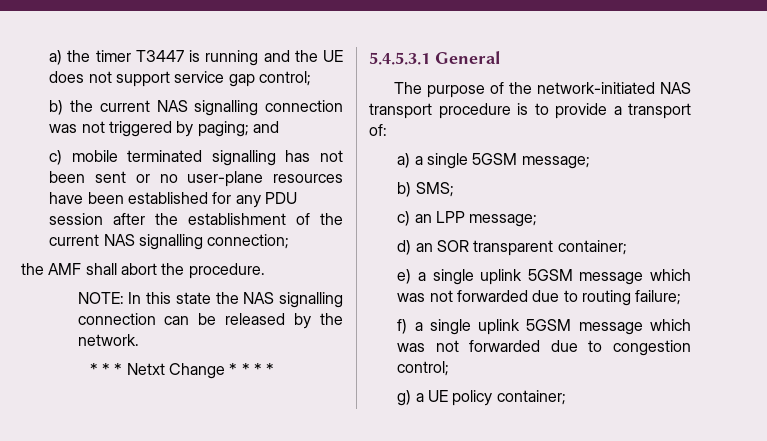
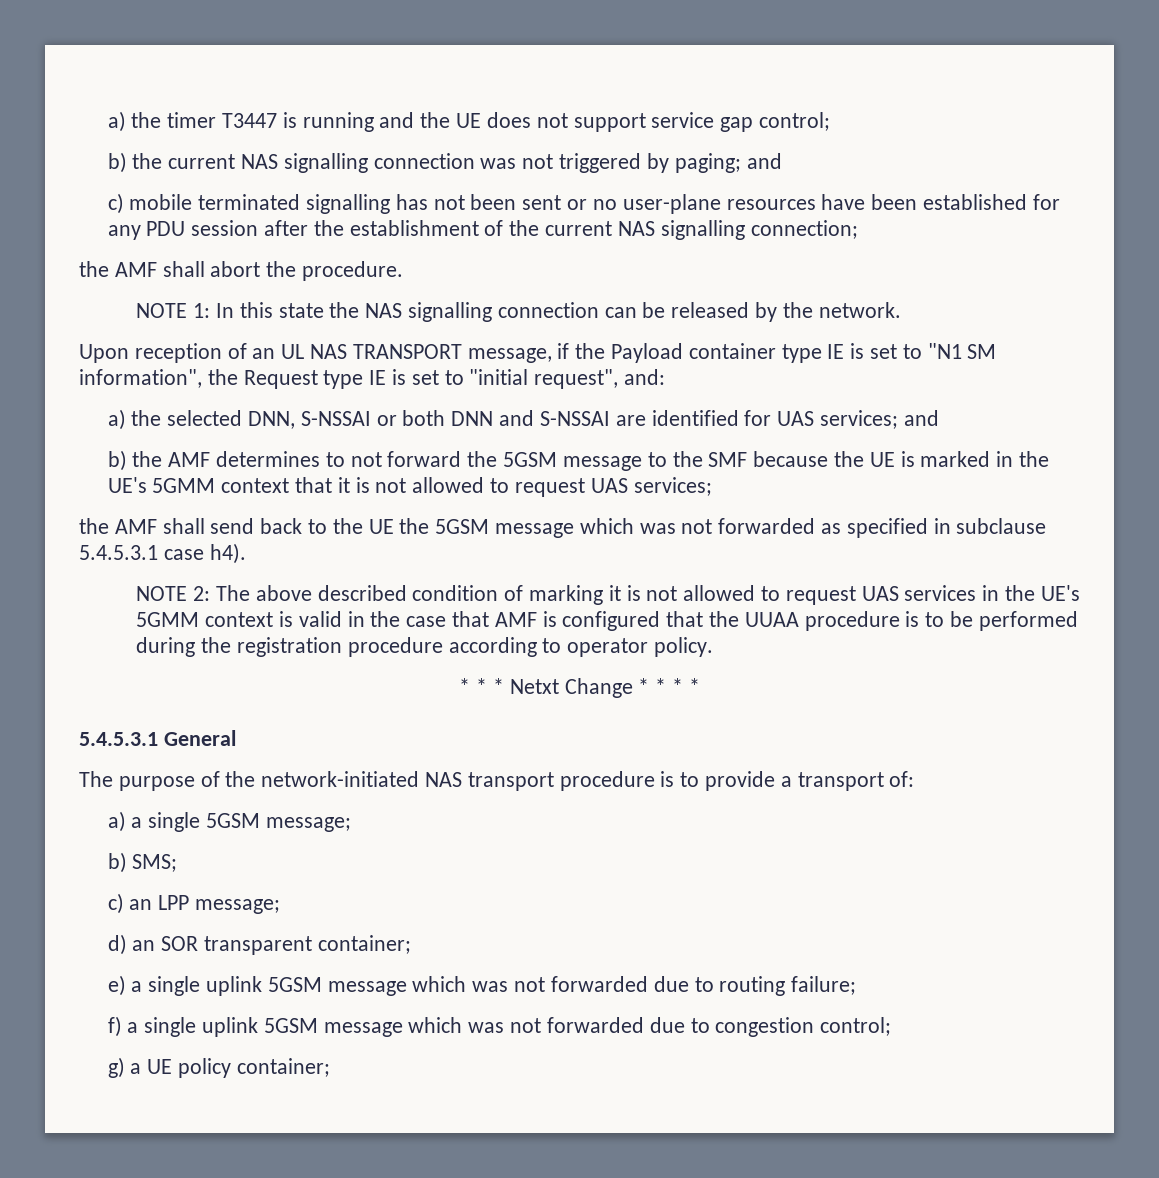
[77,292,124,304] NOTE: -> [136,303,211,318] NOTE 1:
(139, 340) none -> [79,343,997,363] [79,369,666,389] [107,409,939,430] [107,450,1049,471] [107,477,712,497] [79,518,1047,538] [79,543,246,564] [136,585,1080,605] [136,611,1078,631] [136,637,713,657] // Upon reception of an UL NAS TRANSPORT message, if the Payload container type IE is set to "N1 SM information", the Request type IE is set to "initial request", and: // a) the selected DNN, S-NSSAI or both DNN and S-NSSAI are identified for UAS services; and // b) the AMF determines to not forward the 5GSM message to the SMF because the UE is marked in the UE's 5GMM context that it is not allowed to request UAS services; // the AMF shall send back to the UE the 5GSM message which was not forwarded as specified in subclause 5.4.5.3.1 case h4). // NOTE 2: The above described condition of marking it is not allowed to request UAS services in the UE's 5GMM context is valid in the case that AMF is configured that the UUAA procedure is to be performed during the registration procedure according to operator policy.

